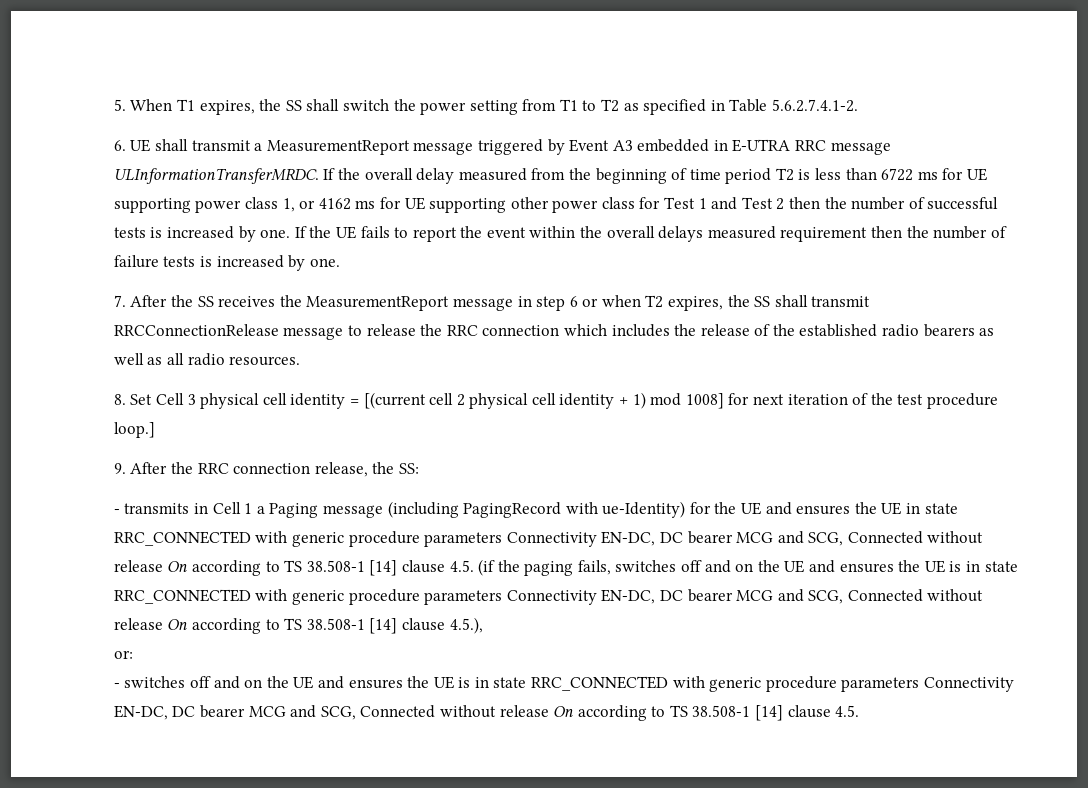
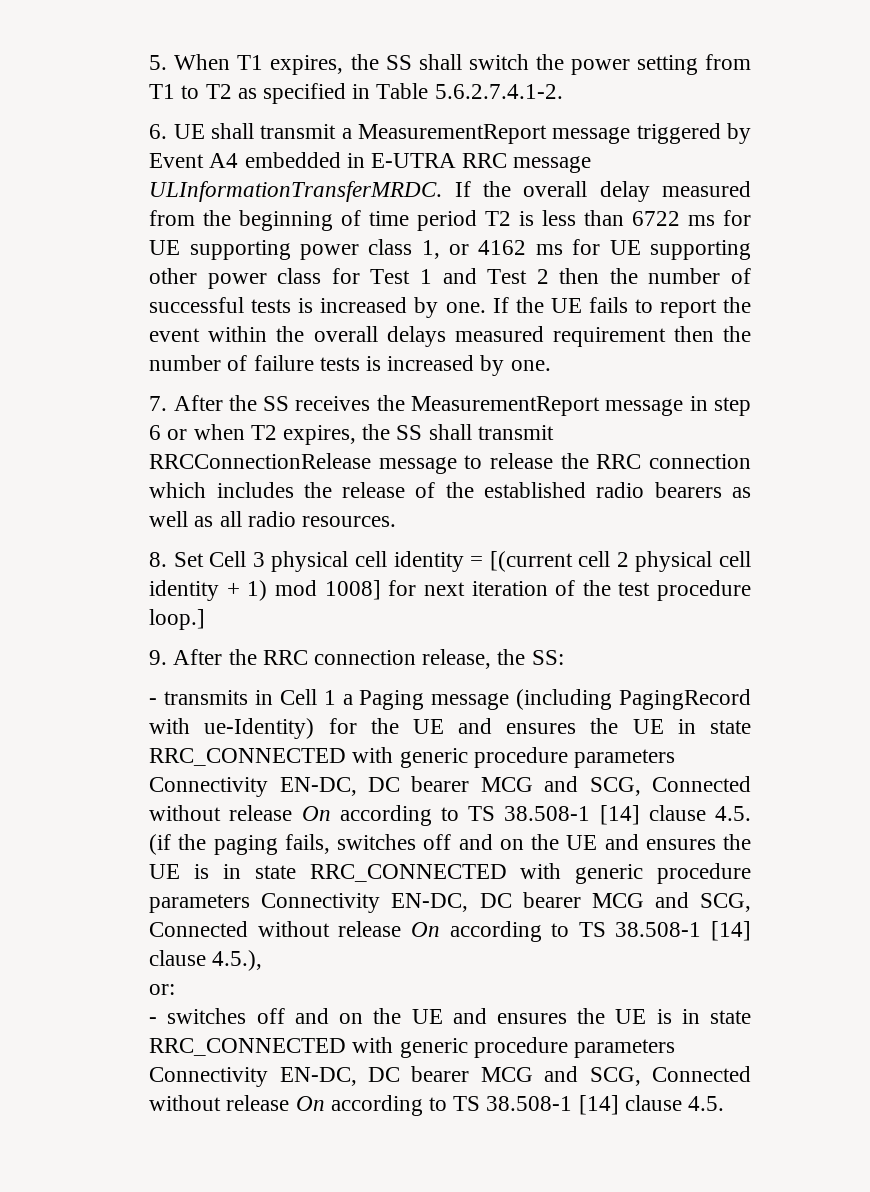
[612,140,633,151] A3 -> [209,153,239,168] A4

